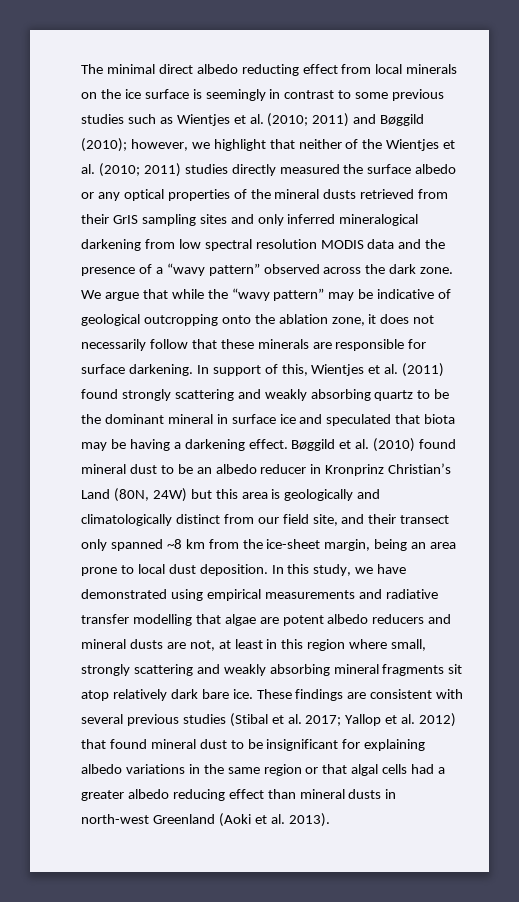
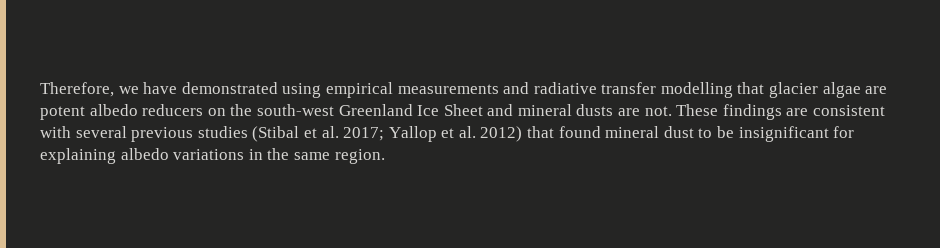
[81,64,458,76] [81,89,445,101] [81,113,425,127] [81,138,456,152] [81,163,457,177] [81,189,449,201] [81,214,419,226] [81,239,446,251] [81,263,454,276] [81,288,452,301] [81,314,435,326] [81,339,427,351] [81,363,445,377] [81,389,450,401] [81,414,456,426] [81,438,457,452] [81,463,452,476] [81,488,381,502] [81,514,450,526] [81,539,457,551] [81,564,352,576] The minimal direct albedo reducting effect from local minerals on the ice surface is seemingly in contrast to some previous studies such as Wientjes et al. (2010; 2011) and Bøggild (2010); however, we highlight that neither of the Wientjes et al. (2010; 2011) studies directly measured the surface albedo or any optical properties of the mineral dusts retrieved from their GrIS sampling sites and only inferred mineralogical darkening from low spectral resolution MODIS data and the presence of a “wavy pattern” observed across the dark zone. We argue that while the “wavy pattern” may be indicative of geological outcropping onto the ablation zone, it does not necessarily follow that these minerals are responsible for surface darkening. In support of this, Wientjes et al. (2011) found strongly scattering and weakly absorbing quartz to be the dominant mineral in surface ice and speculated that biota may be having a darkening effect. Bøggild et al. (2010) found mineral dust to be an albedo reducer in Kronprinz Christian’s Land (80N, 24W) but this area is geologically and climatologically distinct from our field site, and their transect only spanned ~8 km from the ice-sheet margin, being an area prone to local dust deposition. In this study, -> [40,82,114,97] Therefore,
(221, 619) none -> [769,82,819,98] glacier
[428,614,452,624] [81,639,427,651] [81,664,463,676] [81,689,253,701] and mineral dusts are not, at least in this region where small, strongly scattering and weakly absorbing mineral fragments sit atop relatively dark bare ice. -> [207,104,672,116] on the south-west Greenland Ice Sheet and mineral dusts are not.
[263,764,446,776] [81,789,397,801] [81,813,330,827] region or that algal cells had a greater albedo reducing effect than mineral dusts in north-west Greenland (Aoki et al. 2013). -> [334,149,385,164] region.

